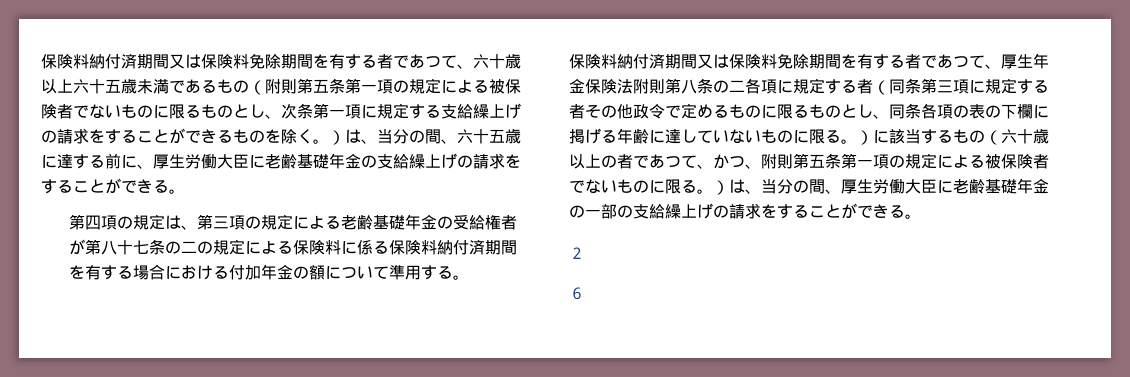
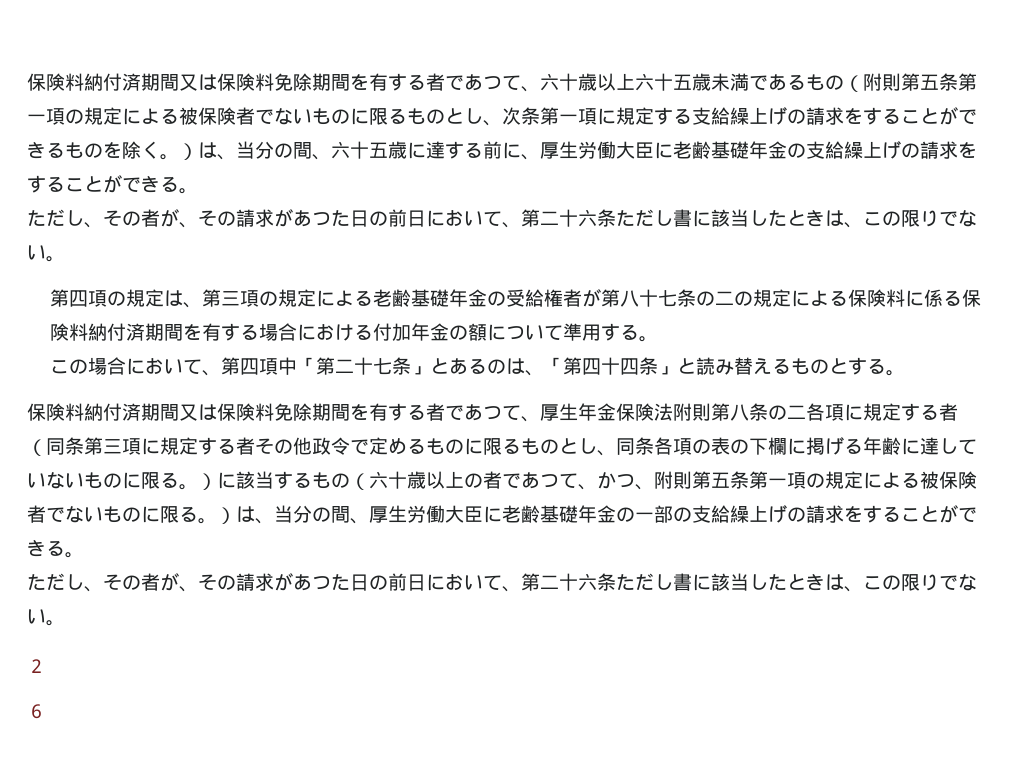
(185, 191) none -> [27,209,977,228] [27,245,65,262] // ただし、その者が、その請求があつた日の前日において、第二十六条ただし書に該当したときは、この限りでない。
(469, 277) none -> [50,357,906,376] // この場合において、第四項中「第二十七条」とあるのは、「第四十四条」と読み替えるものとする。
(921, 216) none -> [27,573,977,592] [27,609,65,626] // ただし、その者が、その請求があつた日の前日において、第二十六条ただし書に該当したときは、この限りでない。

